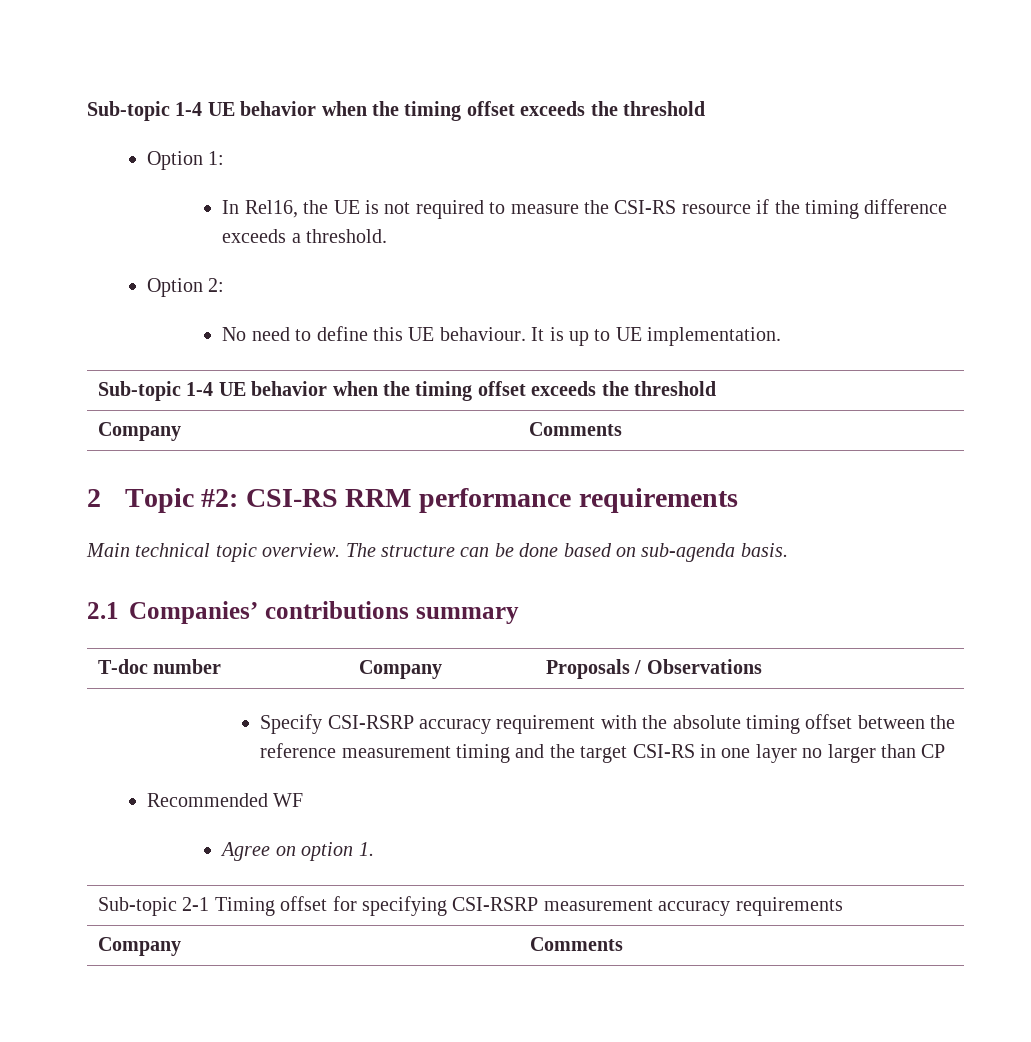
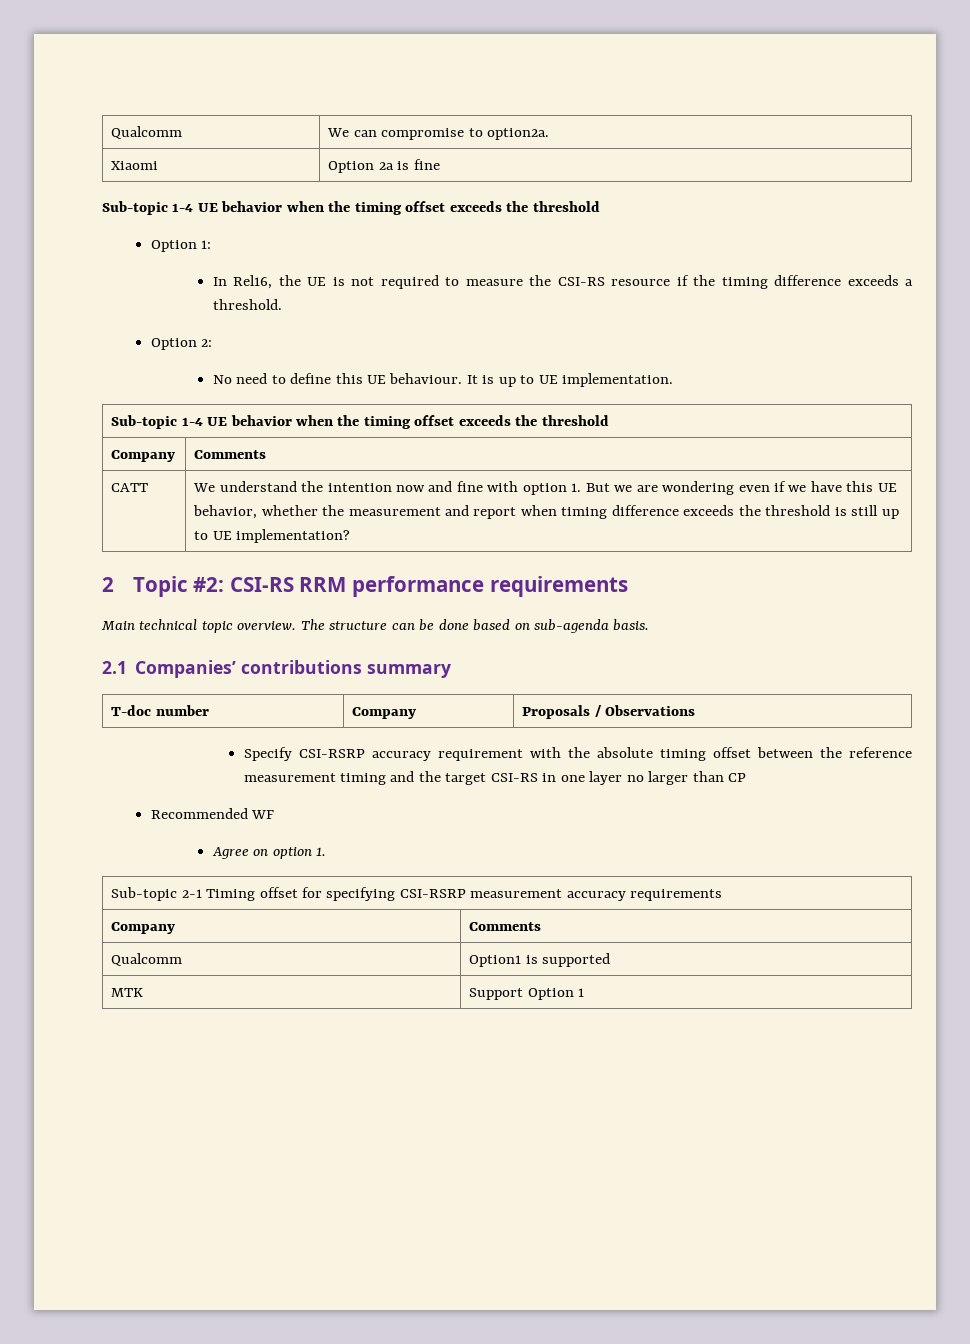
(87, 111) none -> [111,126,183,139] [327,128,550,140] [111,161,159,170] [328,159,440,173] Qualcomm | We can compromise to option2a. // Xiaomi | Option 2a is fine //
(622, 429) none -> [111,483,149,492] [193,481,897,495] [193,505,899,519] [194,529,351,543] // CATT | We understand the intention now and fine with option 1. But we are wondering even if we have this UE behavior, whether the measurement and report when timing difference exceeds the threshold is still up to UE implementation?
(623, 944) none -> [111,953,183,966] [469,953,611,967] [111,988,144,997] [469,988,585,1000] // Qualcomm | Option1 is supported // MTK | Support Option 1

